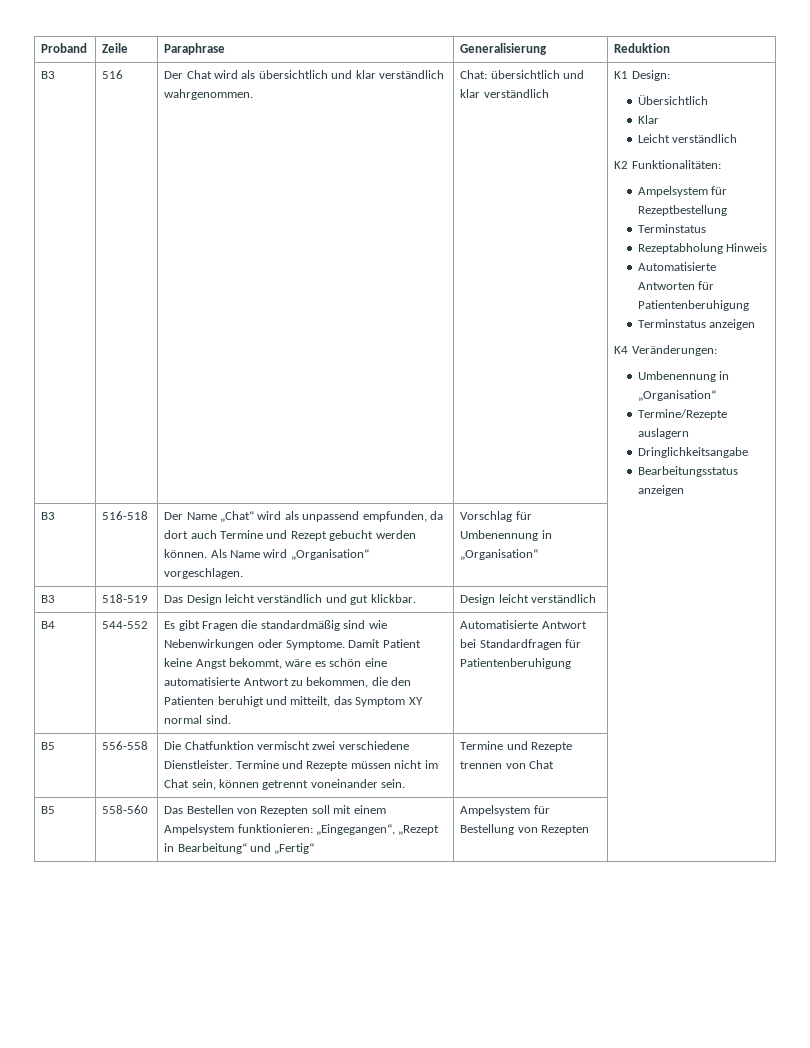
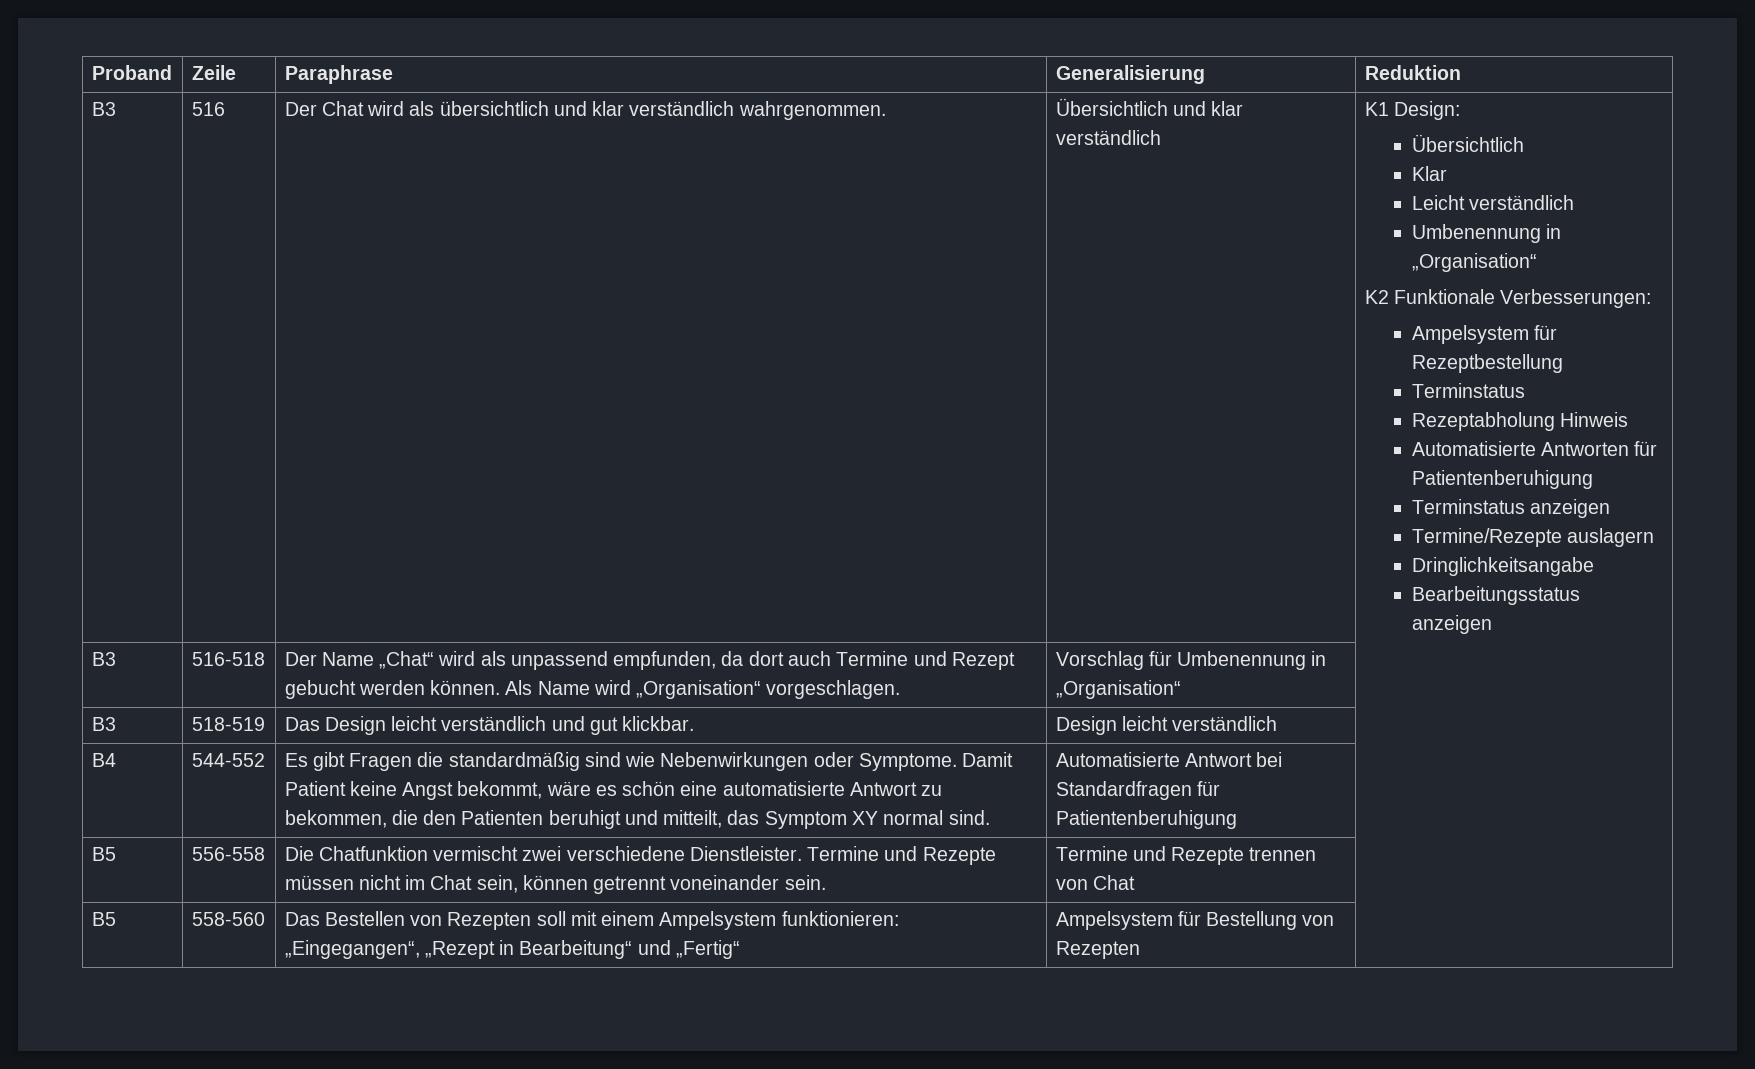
[460,70,560,79] Chat: übersichtlich -> [1055,98,1168,116] Übersichtlich
(738, 138) none -> [1411,224,1562,243] [1411,253,1537,272] // Umbenennung in „Organisation“
[631,160,721,169] Funktionalitäten: -> [1393,289,1652,308] Funktionale Verbesserungen:
[614,345,717,356] [637,371,730,382] [637,390,716,401] // K4 Veränderungen: // Umbenennung in „Organisation“ -> (1611, 508) none

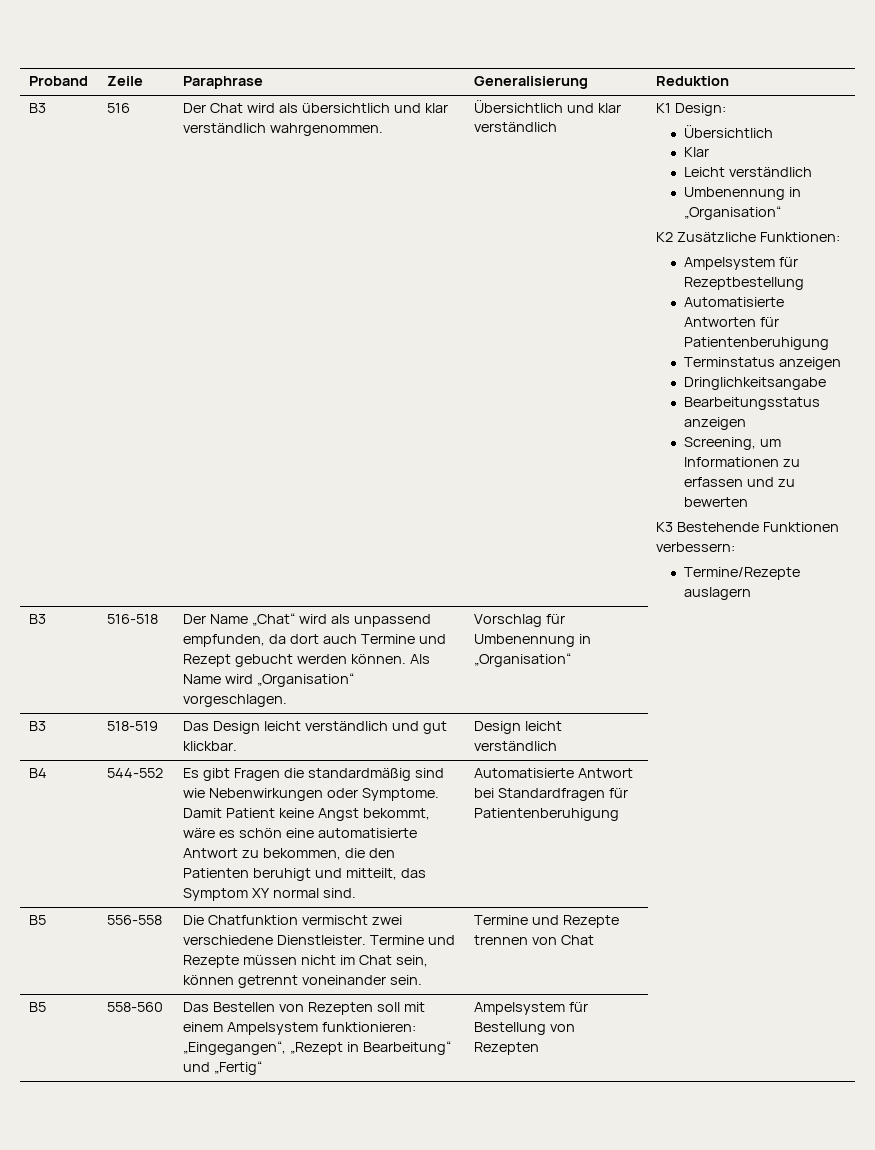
[1393,289,1652,308] Funktionale Verbesserungen: -> [677,232,841,242] Zusätzliche Funktionen:
[1411,383,1525,398] [1411,412,1629,431] // Terminstatus // Rezeptabholung Hinweis -> (804, 283) none
[1411,528,1655,547] // Termine/Rezepte auslagern -> (841, 363) none
(1492, 624) none -> [683,437,781,450] [683,457,800,467] [683,477,795,487] [683,497,748,507] [656,522,840,532] [656,542,736,552] [683,567,800,580] [683,587,751,600] // Screening, um Informationen zu erfassen und zu bewerten // K3 Bestehende Funktionen verbessern: // Termine/Rezepte auslagern

